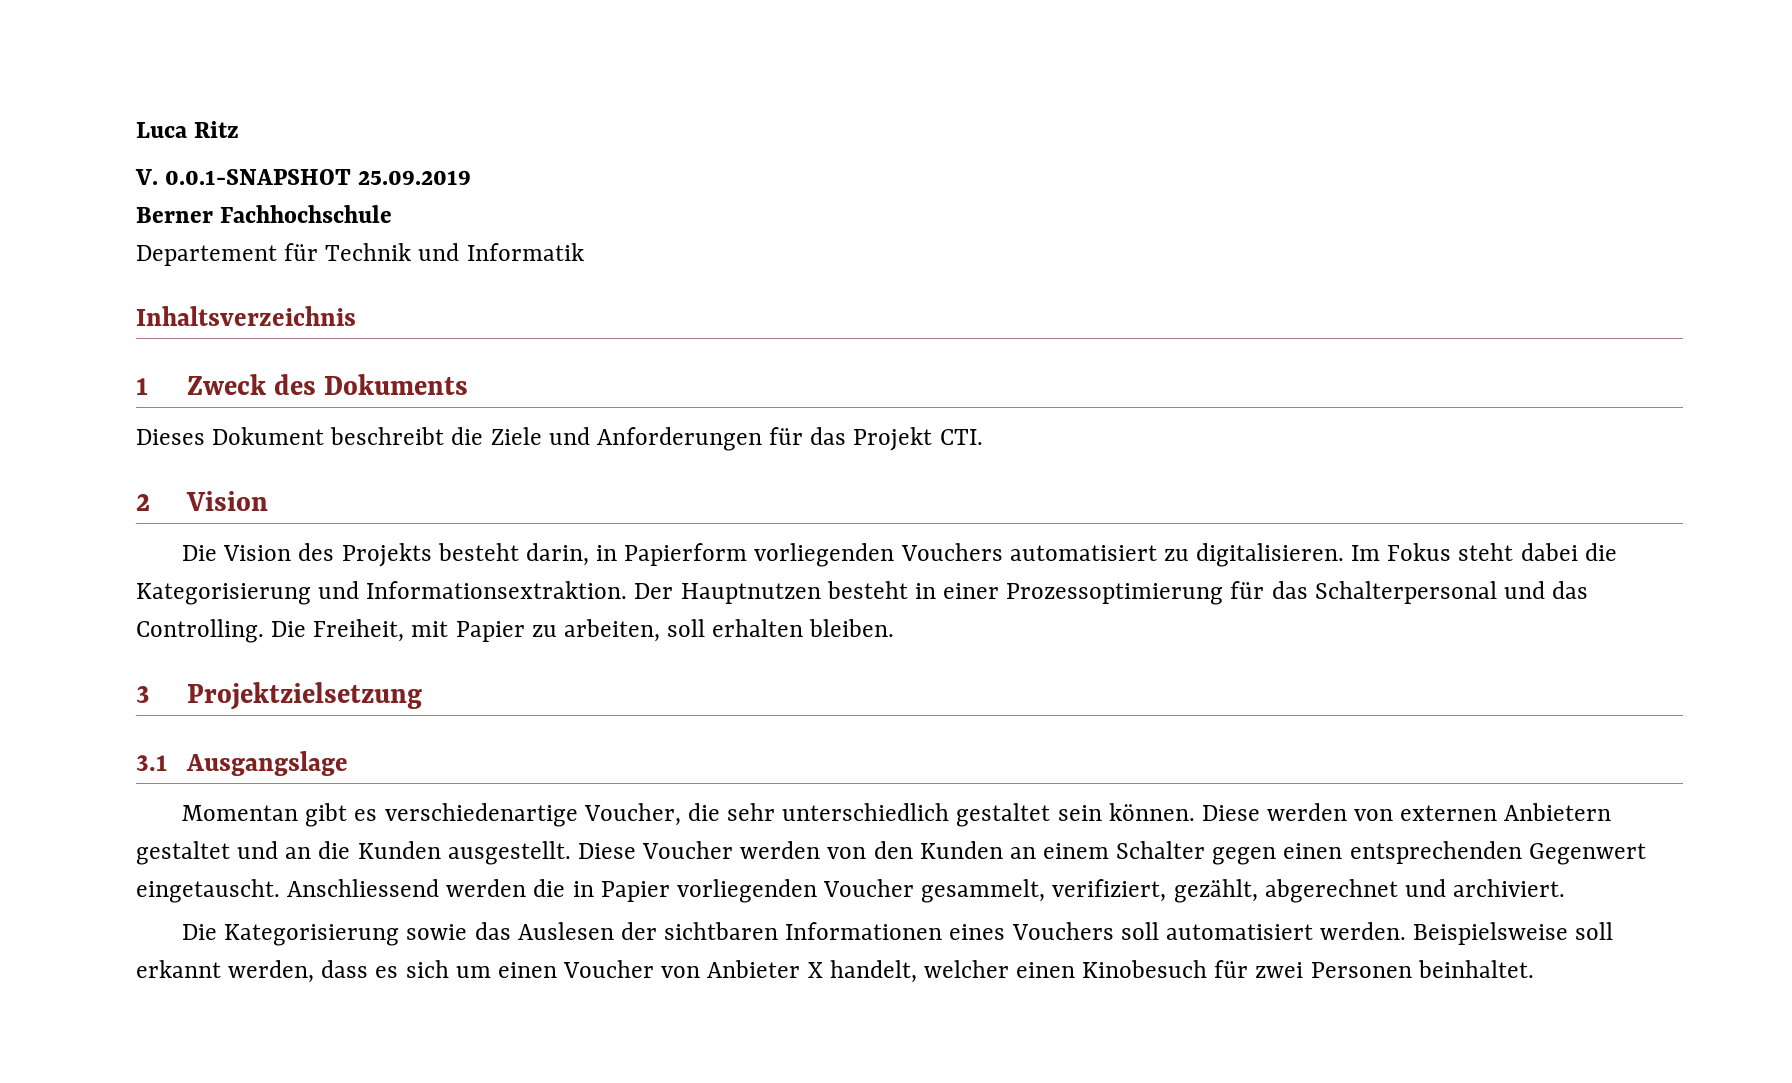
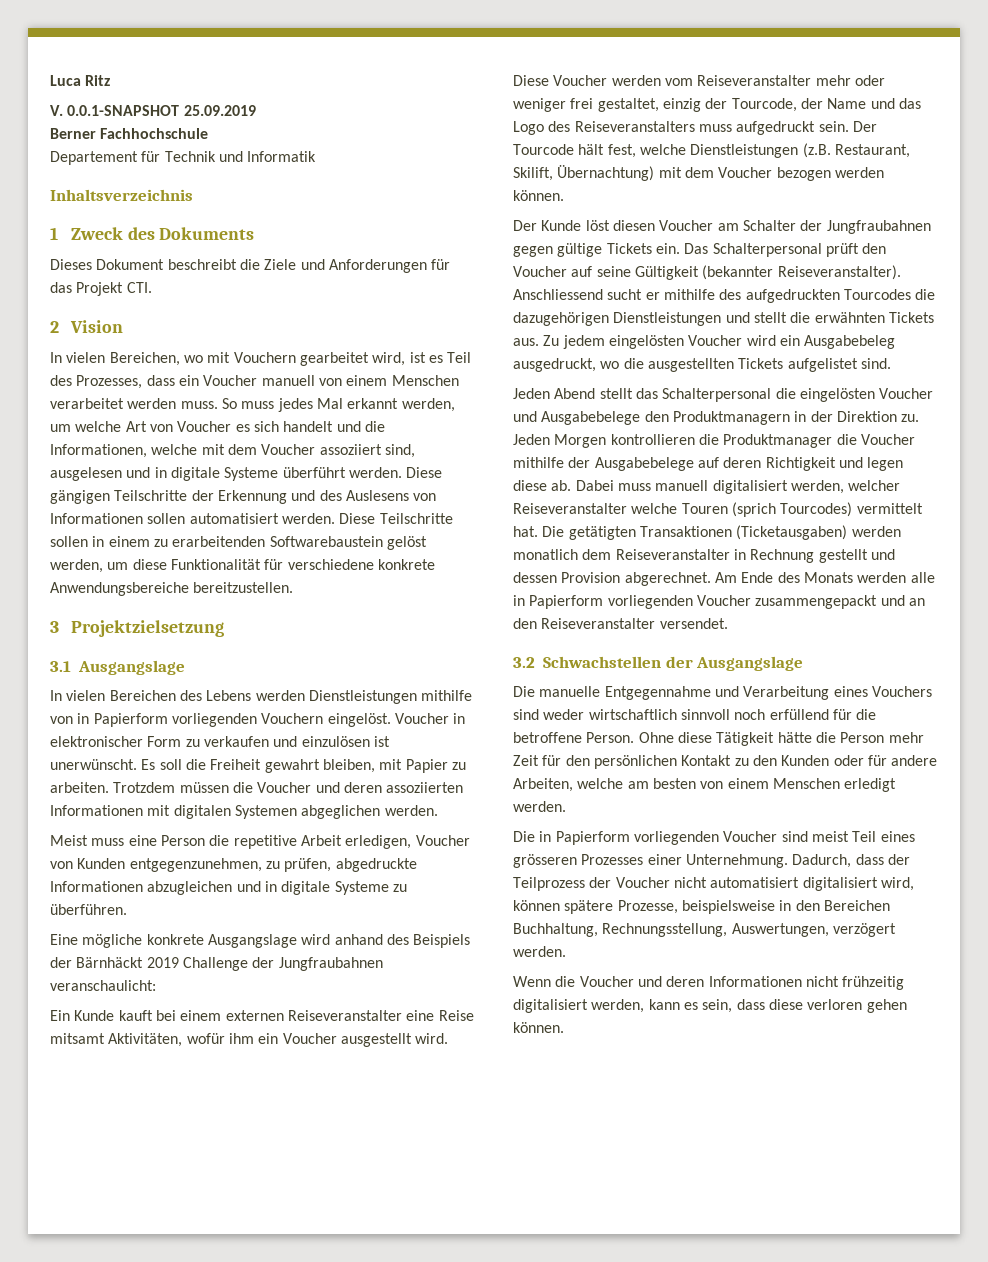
[182,543,1617,567] [136,581,1589,605] [136,619,895,643] [136,682,422,710] [136,751,348,776] [182,803,1612,827] [136,841,1646,865] [136,879,1566,903] [182,922,1614,946] [136,960,1534,983] Die Vision des Projekts besteht darin, in Papierform vorliegenden Vouchers automatisiert zu digitalisieren. Im Fokus steht dabei die Kategorisierung und Informationsextraktion. Der Hauptnutzen besteht in einer Prozessoptimierung für das Schalterpersonal und das Controlling. Die Freiheit, mit Papier zu arbeiten, soll erhalten bleiben. // 3 Projektzielsetzung // 3.1 Ausgangslage // Momentan gibt es verschiedenartige Voucher, die sehr unterschiedlich gestaltet sein können. Diese werden von externen Anbietern gestaltet und an die Kunden ausgestellt. Diese Voucher werden von den Kunden an einem Schalter gegen einen entsprechenden Gegenwert eingetauscht. Anschliessend werden die in Papier vorliegenden Voucher gesammelt, verifiziert, gezählt, abgerechnet und archiviert. // Die Kategorisierung sowie das Auslesen der sichtbaren Informationen eines Vouchers soll automatisiert werden. Beispielsweise soll erkannt werden, dass es sich um einen Voucher von Anbieter X handelt, welcher einen Kinobesuch für zwei Personen beinhaltet. -> [50,352,472,366] [50,375,459,389] [50,398,455,412] [50,421,385,432] [50,444,415,458] [50,467,443,481] [50,490,437,504] [50,513,453,524] [50,536,427,550] [50,559,435,573] [50,582,294,596] [50,620,224,637] [50,660,185,675] [50,690,473,704] [50,713,466,727] [50,736,390,747] [50,759,466,773] [50,782,464,793] [50,805,438,819] [50,835,470,849] [50,858,417,872] [50,881,407,895] [50,904,127,915] [50,934,471,948] [50,957,383,971] [50,980,156,991] [50,1010,474,1021] [50,1033,449,1047] [513,75,885,86] [513,98,921,112] [513,121,877,135] [513,143,910,158] [513,165,884,181] [513,190,564,201] [513,220,931,234] [513,243,887,257] [513,265,901,280] [513,289,936,303] [513,312,934,326] [513,335,896,349] [513,358,891,372] [513,388,934,402] [513,411,920,425] [513,434,915,448] [513,457,904,471] [513,480,901,494] [513,502,923,517] [513,525,901,540] [513,549,895,563] [513,572,935,586] [513,595,925,609] [513,618,728,629] [513,656,804,671] [513,686,932,700] [513,709,877,720] [513,732,924,746] [513,755,938,769] [513,778,897,792] [513,801,566,812] [513,831,915,845] [513,854,910,868] [513,877,914,891] [513,900,890,914] [513,923,896,937] [513,946,566,957] [513,976,905,990] [513,999,907,1013] [513,1022,564,1033] In vielen Bereichen, wo mit Vouchern gearbeitet wird, ist es Teil des Prozesses, dass ein Voucher manuell von einem Menschen verarbeitet werden muss. So muss jedes Mal erkannt werden, um welche Art von Voucher es sich handelt und die Informationen, welche mit dem Voucher assoziiert sind, ausgelesen und in digitale Systeme überführt werden. Diese gängigen Teilschritte der Erkennung und des Auslesens von Informationen sollen automatisiert werden. Diese Teilschritte sollen in einem zu erarbeitenden Softwarebaustein gelöst werden, um diese Funktionalität für verschiedene konkrete Anwendungsbereiche bereitzustellen. // 3 Projektzielsetzung // 3.1 Ausgangslage // In vielen Bereichen des Lebens werden Dienstleistungen mithilfe von in Papierform vorliegenden Vouchern eingelöst. Voucher in elektronischer Form zu verkaufen und einzulösen ist unerwünscht. Es soll die Freiheit gewahrt bleiben, mit Papier zu arbeiten. Trotzdem müssen die Voucher und deren assoziierten Informationen mit digitalen Systemen abgeglichen werden. // Meist muss eine Person die repetitive Arbeit erledigen, Voucher von Kunden entgegenzunehmen, zu prüfen, abgedruckte Informationen abzugleichen und in digitale Systeme zu überführen. // Eine mögliche konkrete Ausgangslage wird anhand des Beispiels der Bärnhäckt 2019 Challenge der Jungfraubahnen veranschaulicht: // Ein Kunde kauft bei einem externen Reiseveranstalter eine Reise mitsamt Aktivitäten, wofür ihm ein Voucher ausgestellt wird. Diese Voucher werden vom Reiseveranstalter mehr oder weniger frei gestaltet, einzig der Tourcode, der Name und das Logo des Reiseveranstalters muss aufgedruckt sein. Der Tourcode hält fest, welche Dienstleistungen (z.B. Restaurant, Skilift, Übernachtung) mit dem Voucher bezogen werden können. // Der Kunde löst diesen Voucher am Schalter der Jungfraubahnen gegen gültige Tickets ein. Das Schalterpersonal prüft den Voucher auf seine Gültigkeit (bekannter Reiseveranstalter). Anschliessend sucht er mithilfe des aufgedruckten Tourcodes die dazugehörigen Dienstleistungen und stellt die erwähnten Tickets aus. Zu jedem eingelösten Voucher wird ein Ausgabebeleg ausgedruckt, wo die ausgestellten Tickets aufgelistet sind. // Jeden Abend stellt das Schalterpersonal die eingelösten Voucher und Ausgabebelege den Produktmanagern in der Direktion zu. Jeden Morgen kontrollieren die Produktmanager die Voucher mithilfe der Ausgabebelege auf deren Richtigkeit und legen diese ab. Dabei muss manuell digitalisiert werden, welcher Reiseveranstalter welche Touren (sprich Tourcodes) vermittelt hat. Die getätigten Transaktionen (Ticketausgaben) werden monatlich dem Reiseveranstalter in Rechnung gestellt und dessen Provision abgerechnet. Am Ende des Monats werden alle in Papierform vorliegenden Voucher zusammengepackt und an den Reiseveranstalter versendet. // 3.2 Schwachstellen der Ausgangslage // Die manuelle Entgegennahme und Verarbeitung eines Vouchers sind weder wirtschaftlich sinnvoll noch erfüllend für die betroffene Person. Ohne diese Tätigkeit hätte die Person mehr Zeit für den persönlichen Kontakt zu den Kunden oder für andere Arbeiten, welche am besten von einem Menschen erledigt werden. // Die in Papierform vorliegenden Voucher sind meist Teil eines grösseren Prozesses einer Unternehmung. Dadurch, dass der Teilprozess der Voucher nicht automatisiert digitalisiert wird, können spätere Prozesse, beispielsweise in den Bereichen Buchhaltung, Rechnungsstellung, Auswertungen, verzögert werden. // Wenn die Voucher und deren Informationen nicht frühzeitig digitalisiert werden, kann es sein, dass diese verloren gehen können.

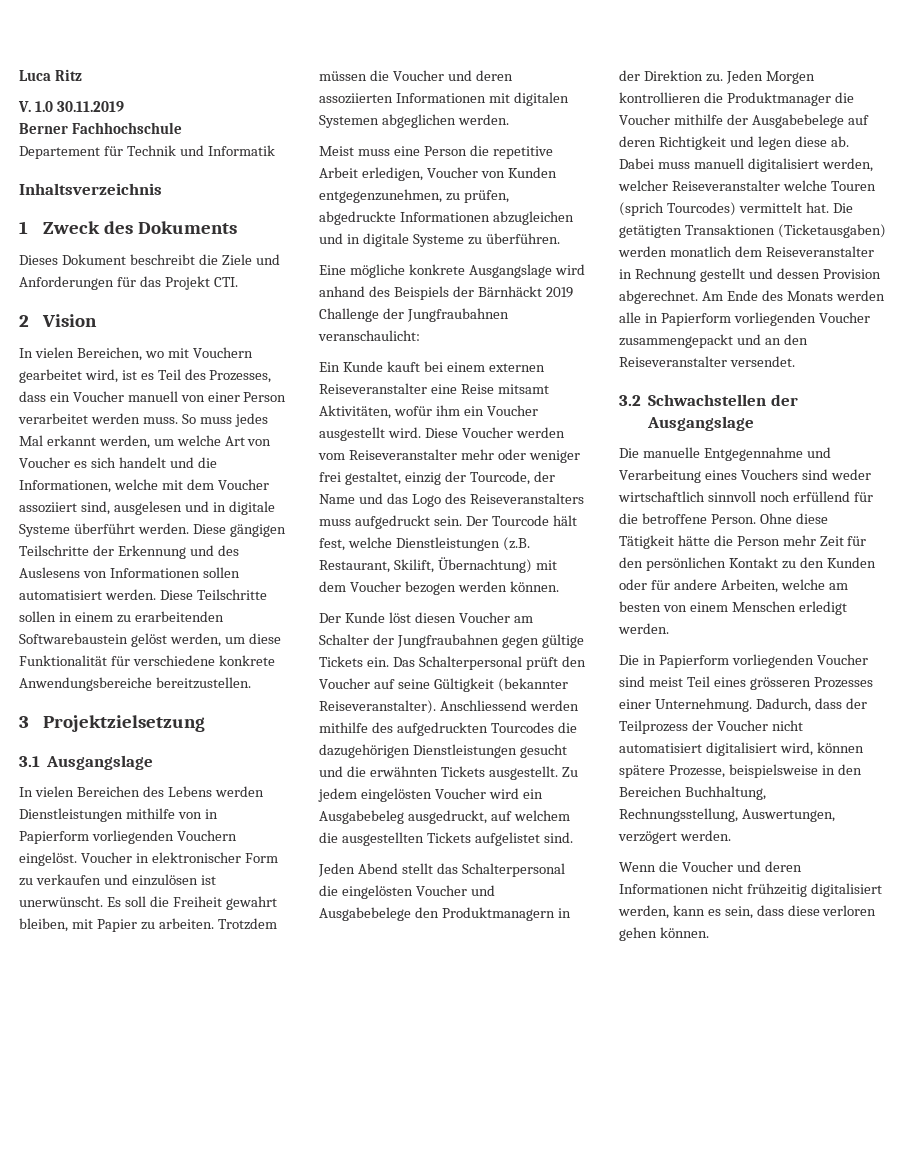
[67,105,256,116] 0.0.1-SNAPSHOT 25.09.2019 -> [34,101,124,112] 1.0 30.11.2019
[346,375,459,386] einem Menschen -> [207,392,287,402] einer Person
[607,289,660,300] sucht er -> [529,700,579,711] werden
[725,312,787,323] und stellt -> [519,744,567,758] [319,766,343,777] gesucht und
[513,338,539,346] aus. -> [488,766,558,780] ausgestellt.
[600,361,620,369] wo -> [490,810,570,821] auf welchem

